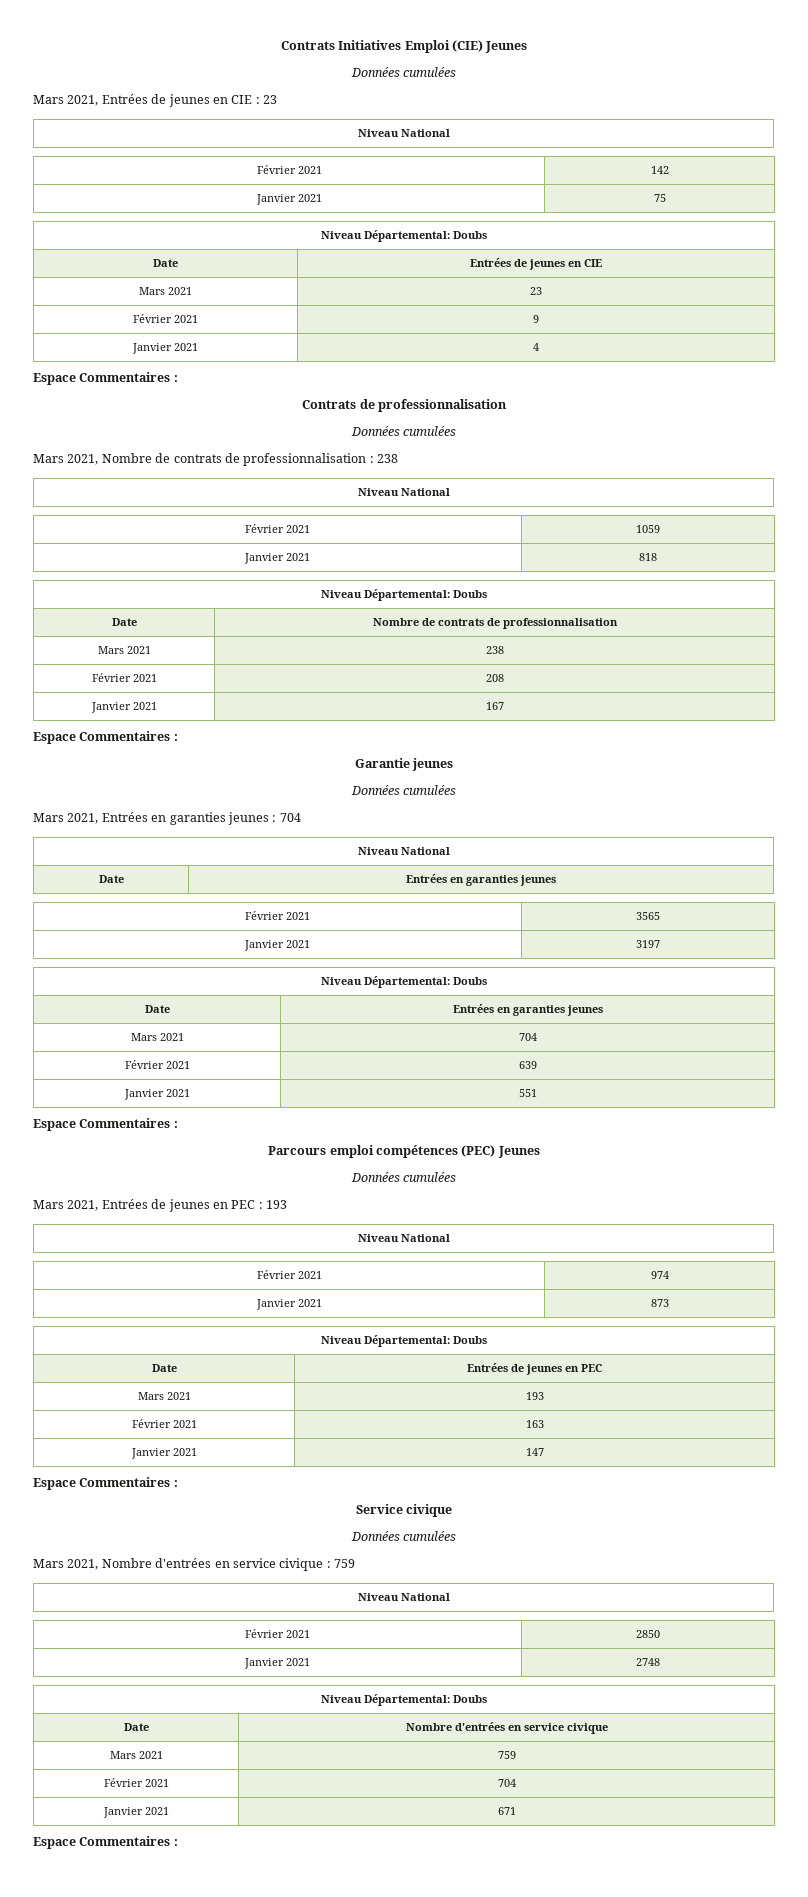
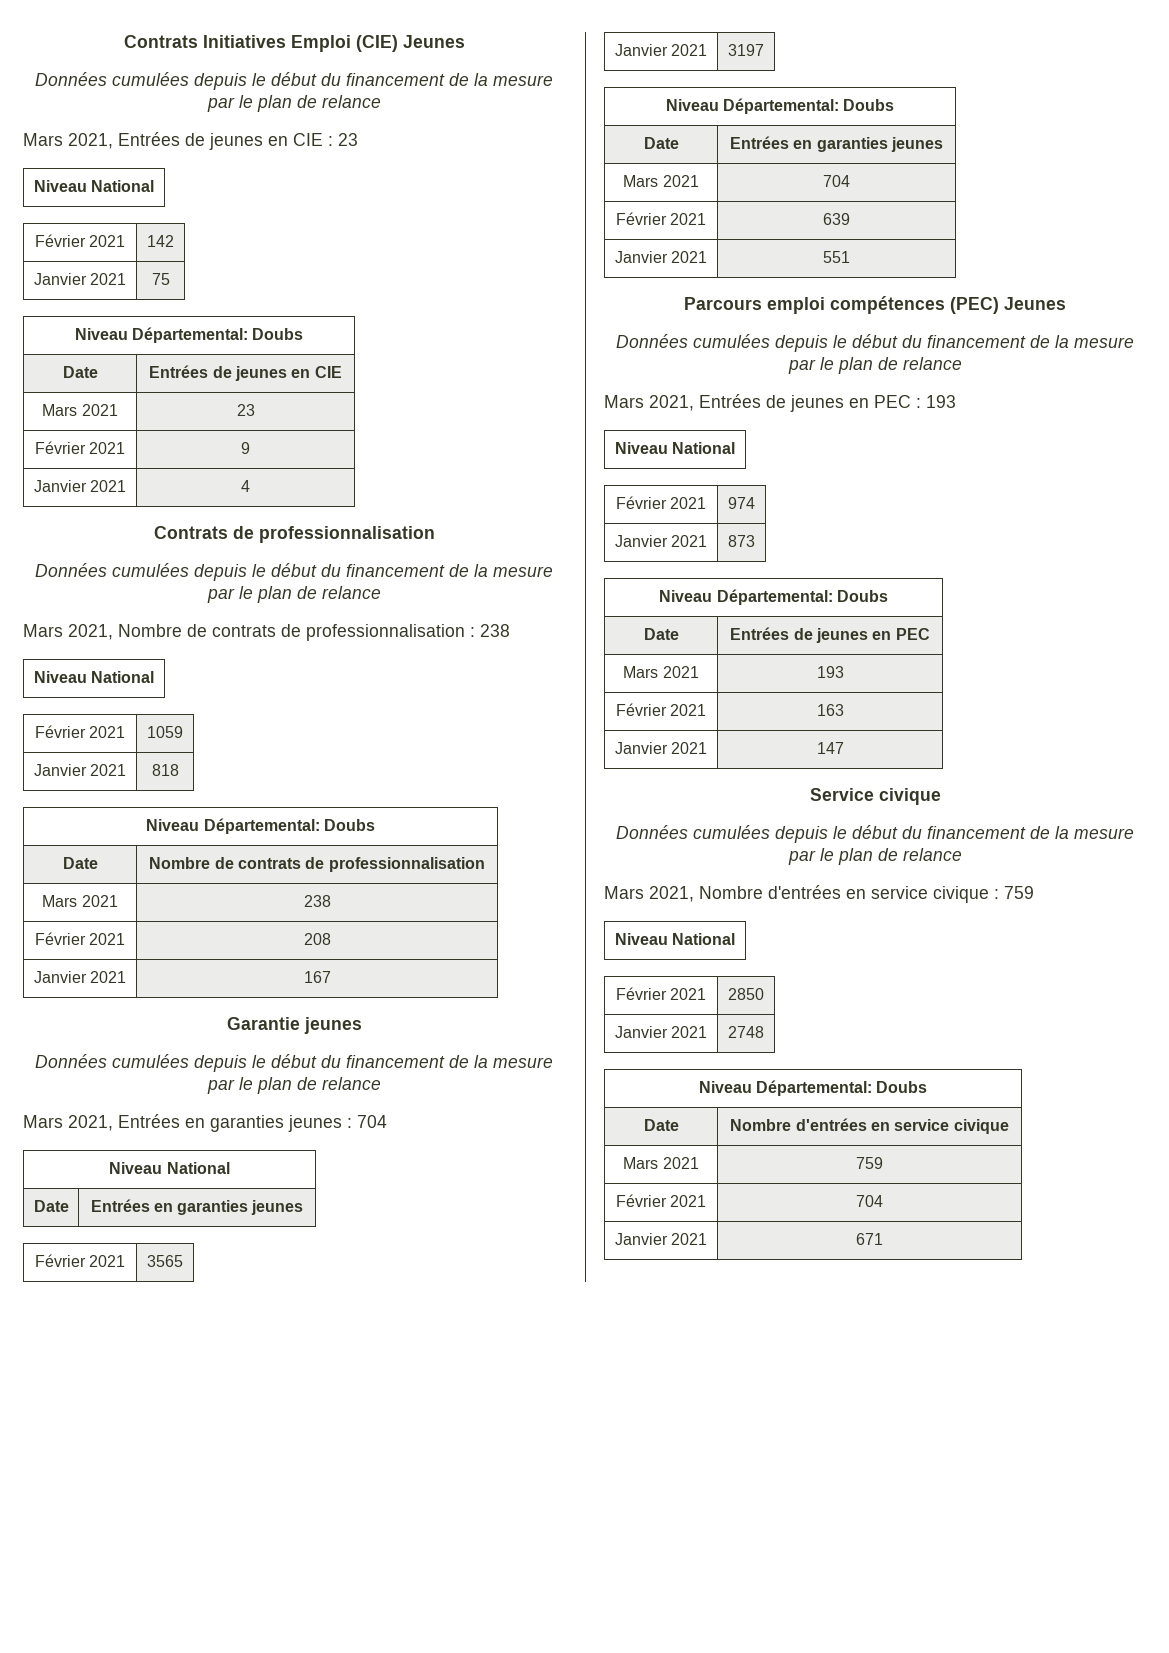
(457, 72) none -> [194,72,553,90] [206,95,381,112] depuis le début du financement de la mesure par le plan de relance
[33,372,178,385] // Espace Commentaires : -> (250, 486) none
(457, 431) none -> [194,563,553,581] [206,586,381,603] depuis le début du financement de la mesure par le plan de relance
[33,731,178,744] // Espace Commentaires : -> (331, 977) none
(457, 790) none -> [194,1054,553,1072] [206,1077,381,1094] depuis le début du financement de la mesure par le plan de relance
[33,1118,178,1131] // Espace Commentaires : -> (850, 257) none
(457, 1177) none -> [775,334,1134,352] [787,357,962,374] depuis le début du financement de la mesure par le plan de relance
[33,1477,178,1490] // Espace Commentaires : -> (844, 748) none
(457, 1536) none -> [775,825,1134,843] [787,848,962,865] depuis le début du financement de la mesure par le plan de relance
[33,1836,178,1849] // Espace Commentaires : -> (883, 1239) none

